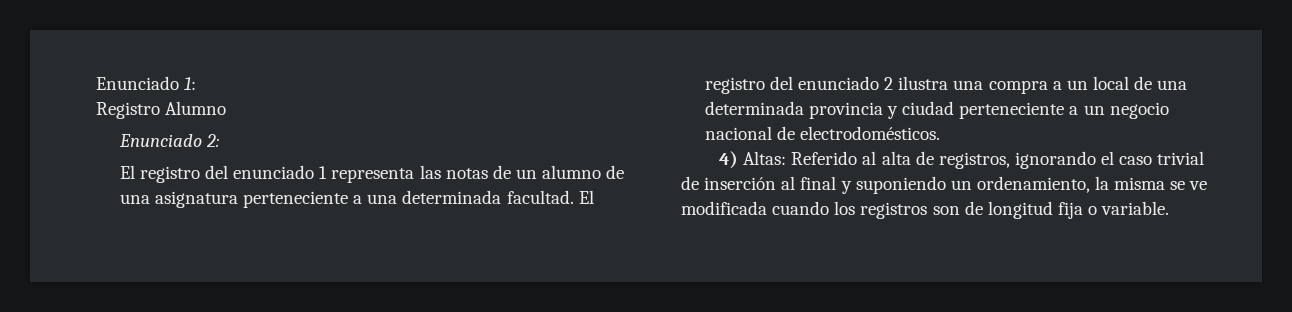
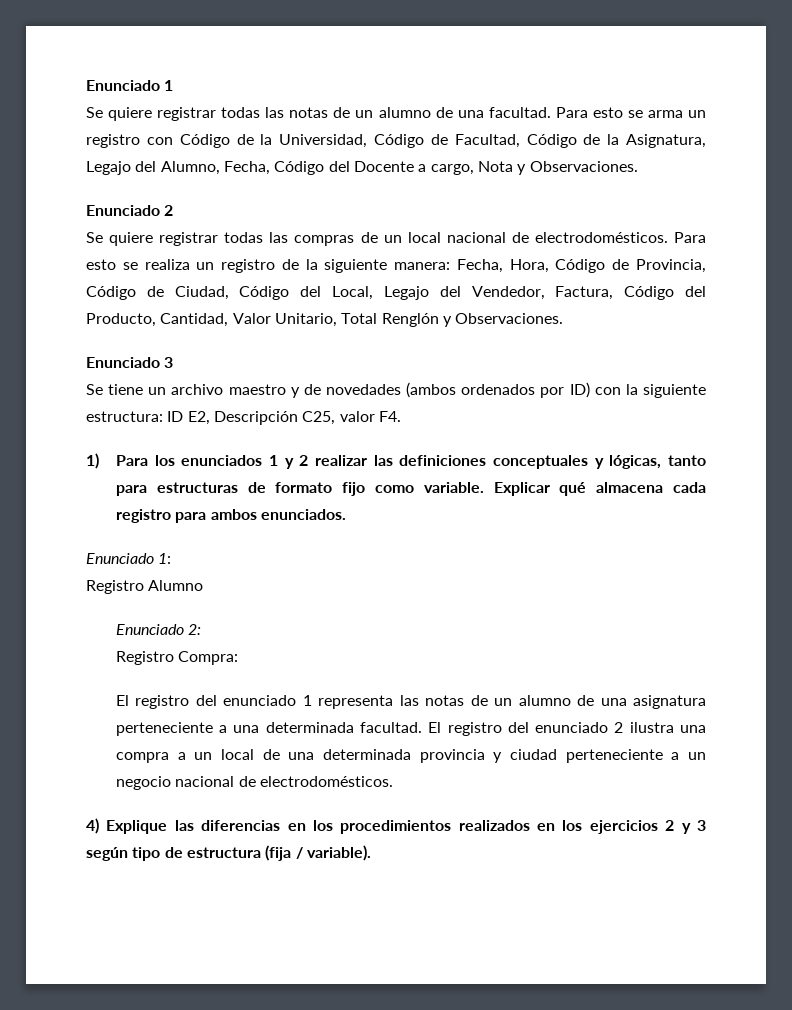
[96,76,179,90] Enunciado -> [86,80,174,91] [86,107,706,121] [86,134,706,148] [86,161,638,175] [86,205,174,216] [86,232,706,246] [86,259,706,273] [86,286,706,300] [86,313,564,327] [86,357,174,368] [86,382,706,398] [86,411,401,425] [86,453,706,469] [115,482,707,496] [115,509,346,523] [86,553,154,564] Enunciado 1 // Se quiere registrar todas las notas de un alumno de una facultad. Para esto se arma un registro con Código de la Universidad, Código de Facultad, Código de la Asignatura, Legajo del Alumno, Fecha, Código del Docente a cargo, Nota y Observaciones. // Enunciado 2 // Se quiere registrar todas las compras de un local nacional de electrodomésticos. Para esto se realiza un registro de la siguiente manera: Fecha, Hora, Código de Provincia, Código de Ciudad, Código del Local, Legajo del Vendedor, Factura, Código del Producto, Cantidad, Valor Unitario, Total Renglón y Observaciones. // Enunciado 3 // Se tiene un archivo maestro y de novedades (ambos ordenados por ID) con la siguiente estructura: ID E2, Descripción C25, valor F4. // 1) Para los enunciados 1 y 2 realizar las definiciones conceptuales y lógicas, tanto para estructuras de formato fijo como variable. Explicar qué almacena cada registro para ambos enunciados. // Enunciado
(219, 140) none -> [115,651,239,665] // Registro Compra:
[743,151,1205,169] [681,176,1208,194] [681,201,1170,219] Altas: Referido al alta de registros, ignorando el caso trivial de inserción al final y suponiendo un ordenamiento, la misma se ve modificada cuando los registros son de longitud fija o variable. -> [106,820,706,834] [86,845,371,861] Explique las diferencias en los procedimientos realizados en los ejercicios 2 y 3 según tipo de estructura (fija / variable).

